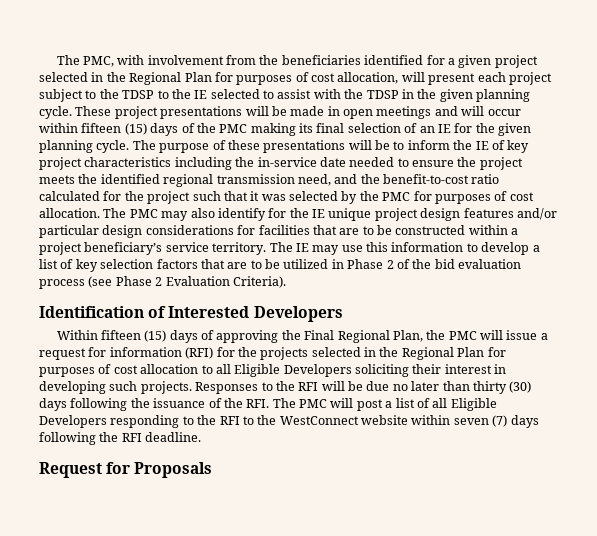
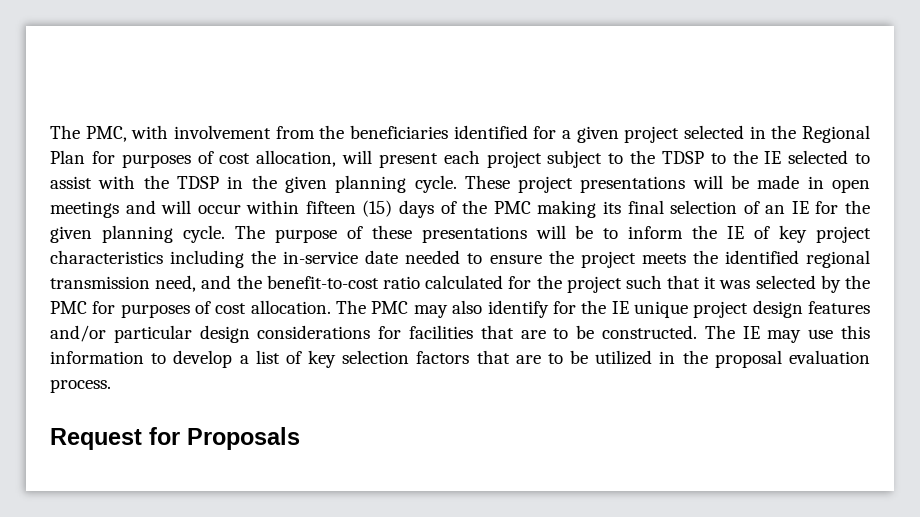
[395,225,519,235] [39,242,267,255] constructed within a project beneficiary’s service territory. -> [602,325,697,339] constructed.
[347,259,521,269] [39,276,286,289] [39,306,343,322] [56,330,548,343] [39,347,506,360] [39,364,507,377] [39,381,532,394] [39,398,497,411] [39,415,539,428] [39,432,202,445] Phase 2 of the bid evaluation process (see Phase 2 Evaluation Criteria). // Identification of Interested Developers // Within fifteen (15) days of approving the Final Regional Plan, the PMC will issue a request for information (RFI) for the projects selected in the Regional Plan for purposes of cost allocation to all Eligible Developers soliciting their interest in developing such projects. Responses to the RFI will be due no later than thirty (30) days following the issuance of the RFI. The PMC will post a list of all Eligible Developers responding to the RFI to the WestConnect website within seven (7) days following the RFI deadline. -> [682,350,870,368] [50,379,111,393] the proposal evaluation process.

